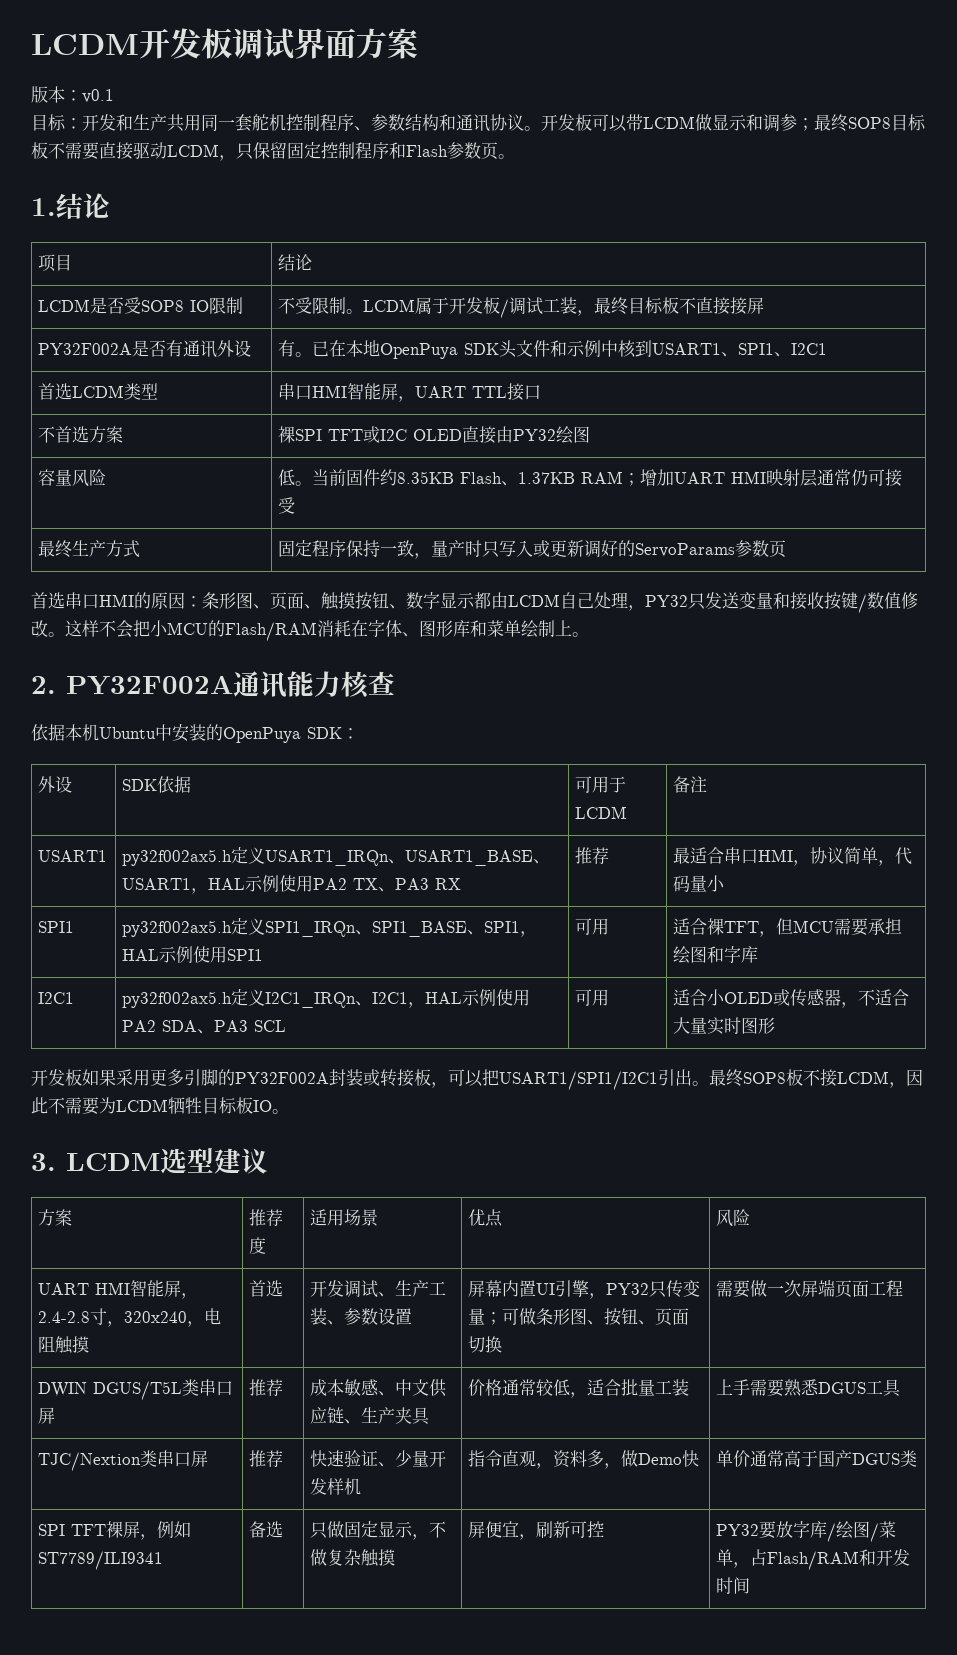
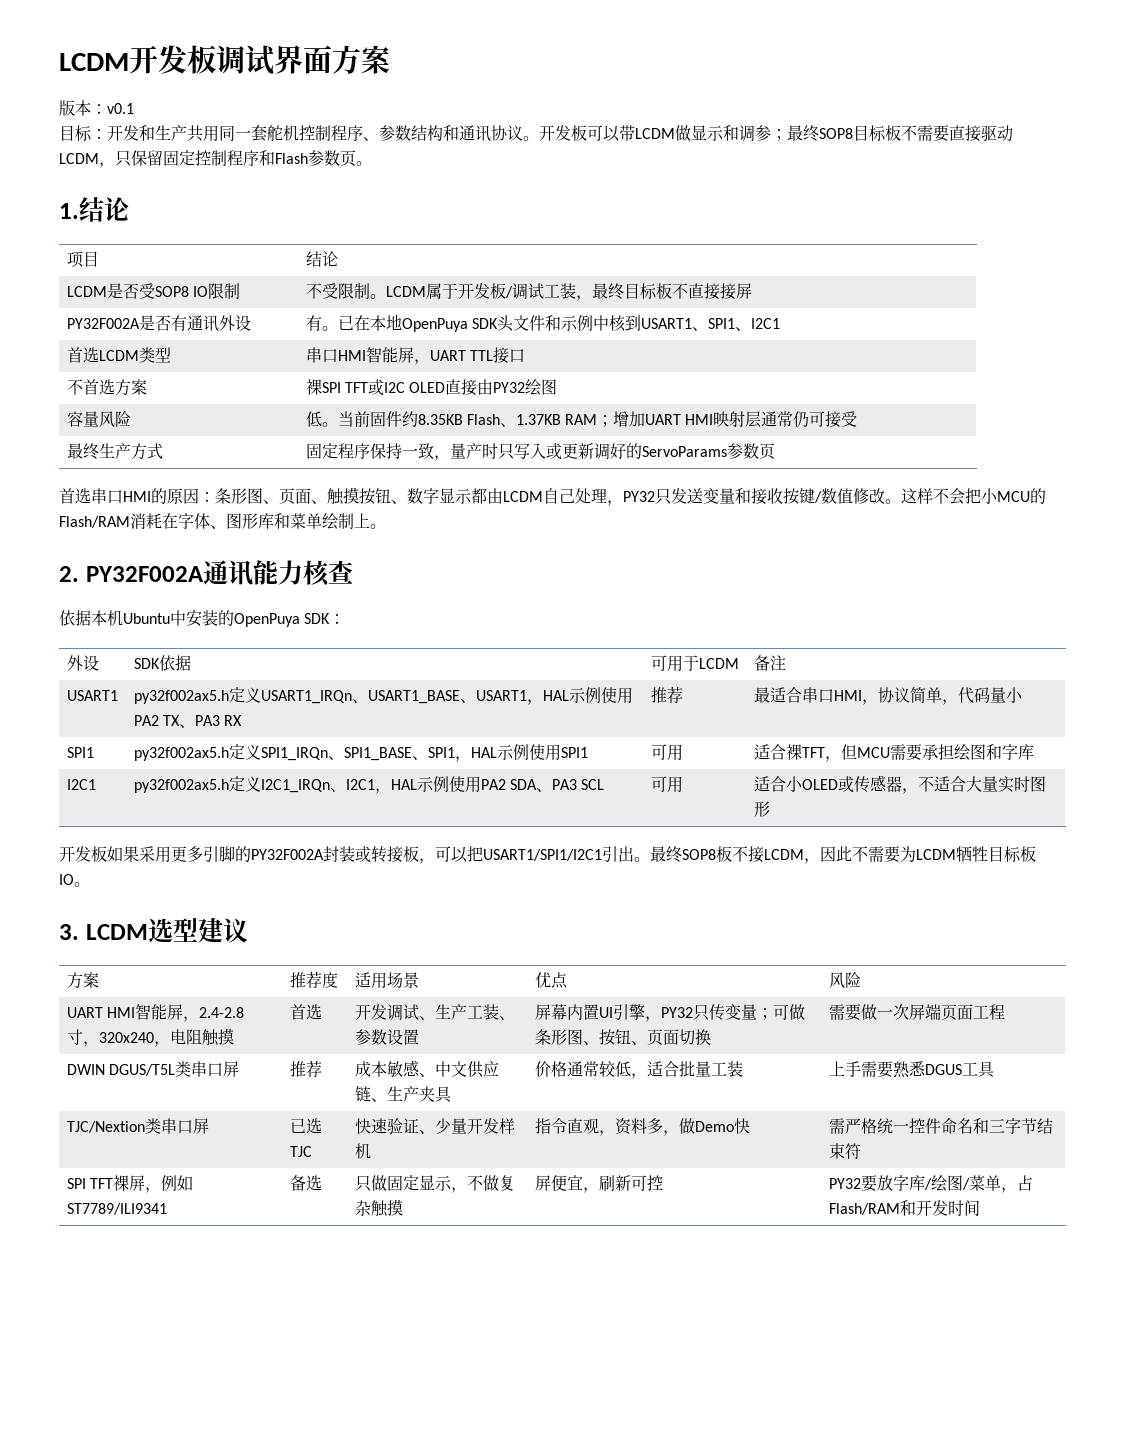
[249,1450,284,1468] 推荐 -> [289,1118,322,1134] [289,1146,312,1157] 已选TJC
[716,1450,918,1467] 单价通常高于国产DGUS类 -> [828,1118,1053,1134] [828,1143,861,1159] 需严格统一控件命名和三字节结束符

